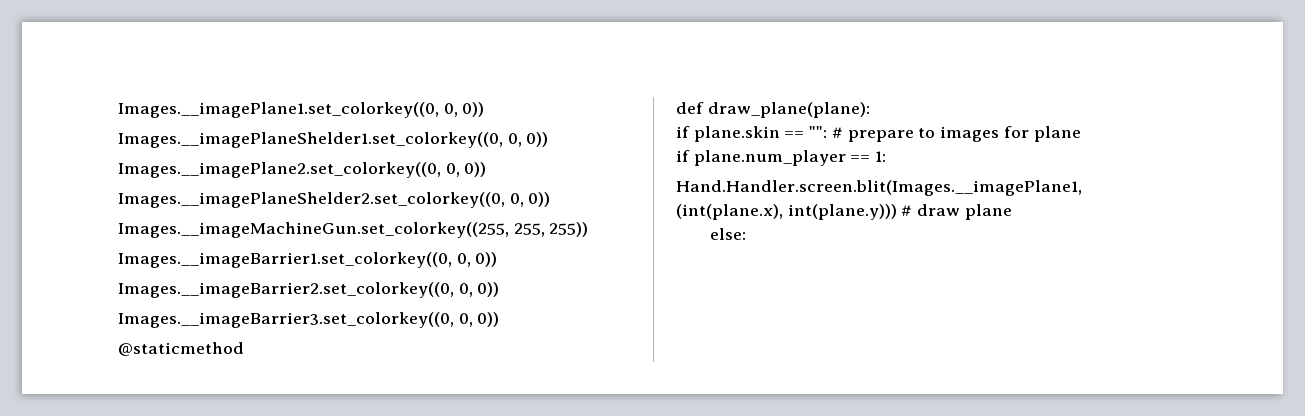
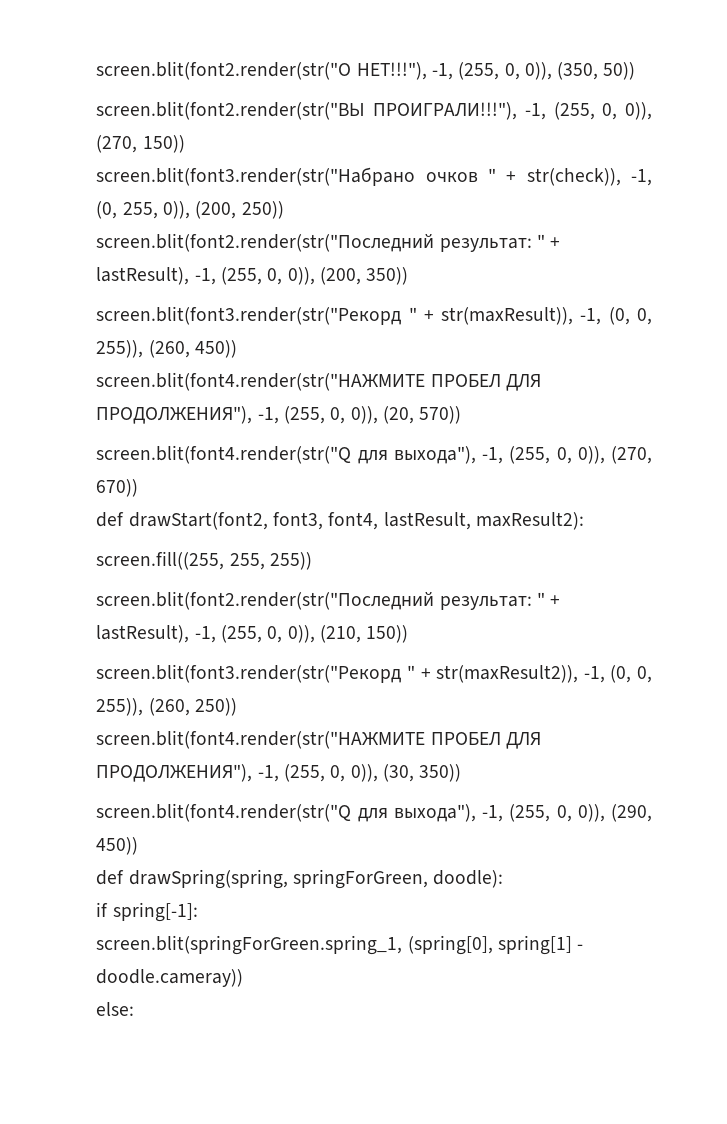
[118,102,485,118] [118,132,549,148] [118,162,487,178] [118,192,551,208] [118,222,589,238] [118,252,498,268] [118,282,500,298] [118,312,500,328] [118,342,244,356] [676,102,870,118] [676,126,1081,142] [676,150,887,166] [676,180,1082,196] [676,204,1012,220] Images.__imagePlane1.set_colorkey((0, 0, 0)) // Images.__imagePlaneShelder1.set_colorkey((0, 0, 0)) // Images.__imagePlane2.set_colorkey((0, 0, 0)) // Images.__imagePlaneShelder2.set_colorkey((0, 0, 0)) // Images.__imageMachineGun.set_colorkey((255, 255, 255)) // Images.__imageBarrier1.set_colorkey((0, 0, 0)) // Images.__imageBarrier2.set_colorkey((0, 0, 0)) // Images.__imageBarrier3.set_colorkey((0, 0, 0)) // @staticmethod // def draw_plane(plane): // if plane.skin == "": # prepare to images for plane // if plane.num_player == 1: // Hand.Handler.screen.blit(Images.__imagePlane1, (int(plane.x), int(plane.y))) # draw plane -> [96,61,636,80] [96,101,652,120] [96,135,185,153] [96,167,652,186] [96,201,284,219] [96,233,561,252] [96,267,409,285] [96,306,652,325] [96,340,237,358] [96,372,541,391] [96,406,462,424] [96,445,652,464] [96,479,139,497] [96,512,584,530] [96,551,312,570] [96,591,561,610] [96,625,409,643] [96,664,652,683] [96,698,237,716] [96,730,541,749] [96,764,462,782] [96,803,652,822] [96,837,139,855] [96,869,504,889] [96,902,198,922] [96,935,584,955] [96,969,244,987] screen.blit(font2.render(str("О НЕТ!!!"), -1, (255, 0, 0)), (350, 50)) // screen.blit(font2.render(str("ВЫ ПРОИГРАЛИ!!!"), -1, (255, 0, 0)), (270, 150)) // screen.blit(font3.render(str("Набрано очков " + str(check)), -1, (0, 255, 0)), (200, 250)) // screen.blit(font2.render(str("Последний результат: " + lastResult), -1, (255, 0, 0)), (200, 350)) // screen.blit(font3.render(str("Рекорд " + str(maxResult)), -1, (0, 0, 255)), (260, 450)) // screen.blit(font4.render(str("НАЖМИТЕ ПРОБЕЛ ДЛЯ ПРОДОЛЖЕНИЯ"), -1, (255, 0, 0)), (20, 570)) // screen.blit(font4.render(str("Q для выхода"), -1, (255, 0, 0)), (270, 670)) // def drawStart(font2, font3, font4, lastResult, maxResult2): // screen.fill((255, 255, 255)) // screen.blit(font2.render(str("Последний результат: " + lastResult), -1, (255, 0, 0)), (210, 150)) // screen.blit(font3.render(str("Рекорд " + str(maxResult2)), -1, (0, 0, 255)), (260, 250)) // screen.blit(font4.render(str("НАЖМИТЕ ПРОБЕЛ ДЛЯ ПРОДОЛЖЕНИЯ"), -1, (255, 0, 0)), (30, 350)) // screen.blit(font4.render(str("Q для выхода"), -1, (255, 0, 0)), (290, 450)) // def drawSpring(spring, springForGreen, doodle): // if spring[-1]: // screen.blit(springForGreen.spring_1, (spring[0], spring[1] - doodle.cameray))

